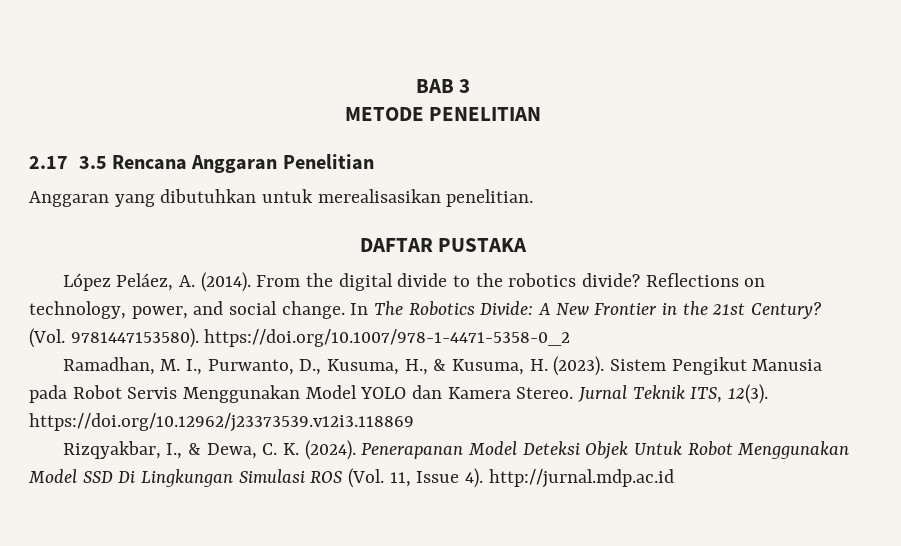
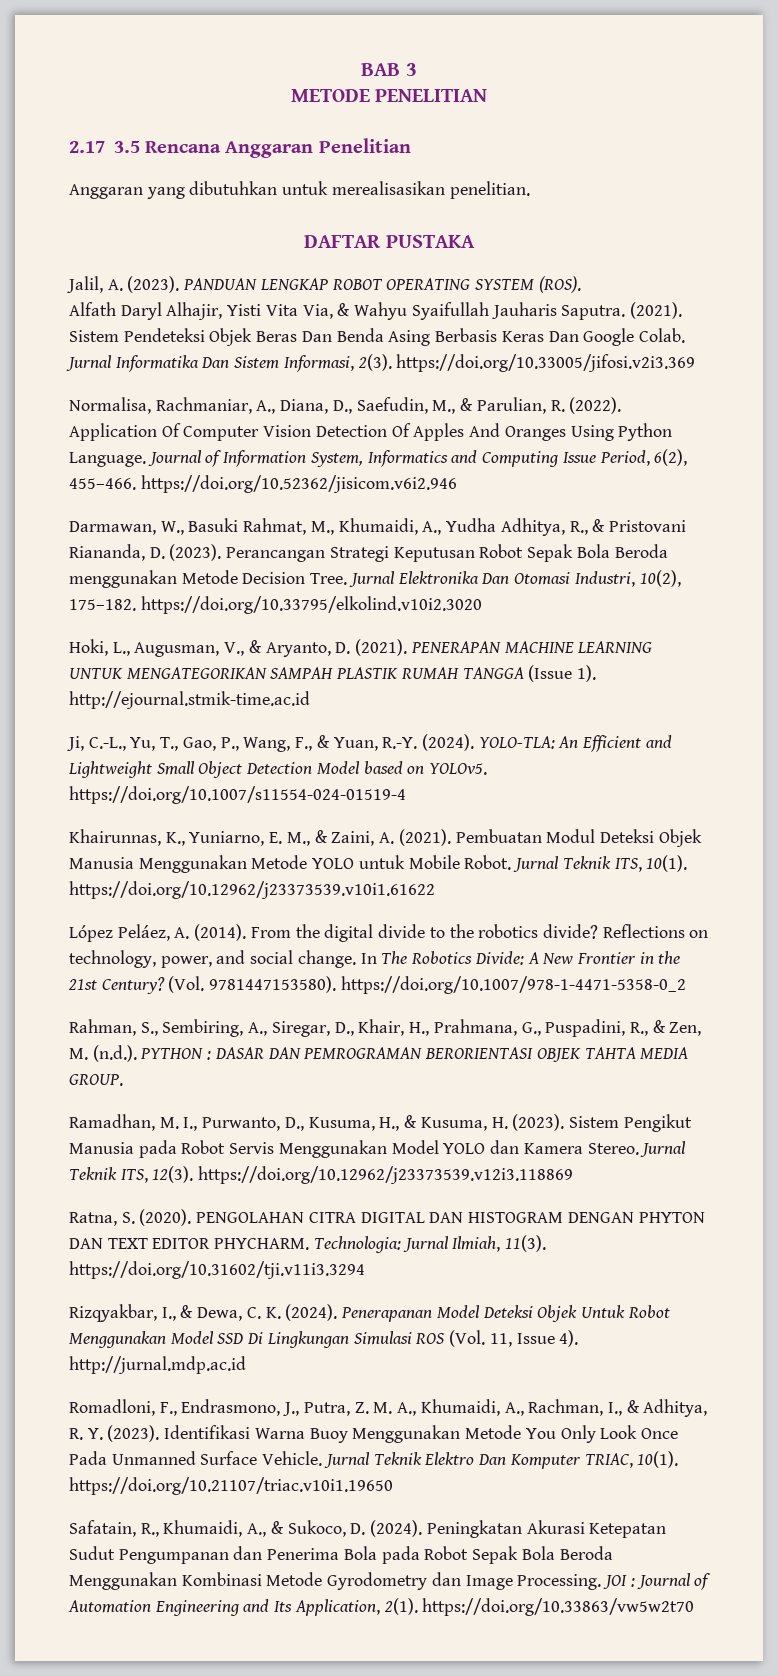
(528, 245) none -> [67,276,581,293] [69,302,682,320] [69,328,685,346] [66,354,696,372] [69,397,622,414] [69,423,673,441] [69,449,688,467] [69,475,457,493] [69,518,686,536] [69,544,668,562] [69,570,681,588] [69,596,482,614] [69,639,653,657] [69,665,597,682] [69,691,310,709] [67,734,672,752] [68,761,488,778] [69,786,406,804] [69,829,702,847] [69,855,688,873] [69,881,435,899] // Jalil, A. (2023). PANDUAN LENGKAP ROBOT OPERATING SYSTEM (ROS). // Alfath Daryl Alhajir, Yisti Vita Via, & Wahyu Syaifullah Jauharis Saputra. (2021). Sistem Pendeteksi Objek Beras Dan Benda Asing Berbasis Keras Dan Google Colab. Jurnal Informatika Dan Sistem Informasi, 2(3). https://doi.org/10.33005/jifosi.v2i3.369 // Normalisa, Rachmaniar, A., Diana, D., Saefudin, M., & Parulian, R. (2022). Application Of Computer Vision Detection Of Apples And Oranges Using Python Language. Journal of Information System, Informatics and Computing Issue Period, 6(2), 455–466. https://doi.org/10.52362/jisicom.v6i2.946 // Darmawan, W., Basuki Rahmat, M., Khumaidi, A., Yudha Adhitya, R., & Pristovani Riananda, D. (2023). Perancangan Strategi Keputusan Robot Sepak Bola Beroda menggunakan Metode Decision Tree. Jurnal Elektronika Dan Otomasi Industri, 10(2), 175–182. https://doi.org/10.33795/elkolind.v10i2.3020 // Hoki, L., Augusman, V., & Aryanto, D. (2021). PENERAPAN MACHINE LEARNING UNTUK MENGATEGORIKAN SAMPAH PLASTIK RUMAH TANGGA (Issue 1). http://ejournal.stmik-time.ac.id // Ji, C.-L., Yu, T., Gao, P., Wang, F., & Yuan, R.-Y. (2024). YOLO-TLA: An Efficient and Lightweight Small Object Detection Model based on YOLOv5. https://doi.org/10.1007/s11554-024-01519-4 // Khairunnas, K., Yuniarno, E. M., & Zaini, A. (2021). Pembuatan Modul Deteksi Objek Manusia Menggunakan Metode YOLO untuk Mobile Robot. Jurnal Teknik ITS, 10(1). https://doi.org/10.12962/j23373539.v10i1.61622
(571, 338) none -> [69,1019,702,1037] [69,1045,689,1062] [69,1074,123,1086] // Rahman, S., Sembiring, A., Siregar, D., Khair, H., Prahmana, G., Puspadini, R., & Zen, M. (n.d.). PYTHON : DASAR DAN PEMROGRAMAN BERORIENTASI OBJEK TAHTA MEDIA GROUP.
(414, 422) none -> [69,1209,705,1226] [69,1235,547,1253] [69,1261,365,1279] // Ratna, S. (2020). PENGOLAHAN CITRA DIGITAL DAN HISTOGRAM DENGAN PHYTON DAN TEXT EDITOR PHYCHARM. Technologia: Jurnal Ilmiah, 11(3). https://doi.org/10.31602/tji.v11i3.3294
(674, 478) none -> [69,1399,708,1417] [69,1425,678,1443] [69,1451,679,1469] [69,1477,393,1495] [69,1520,667,1538] [69,1546,613,1564] [69,1572,712,1590] [68,1598,695,1616] // Romadloni, F., Endrasmono, J., Putra, Z. M. A., Khumaidi, A., Rachman, I., & Adhitya, R. Y. (2023). Identifikasi Warna Buoy Menggunakan Metode You Only Look Once Pada Unmanned Surface Vehicle. Jurnal Teknik Elektro Dan Komputer TRIAC, 10(1). https://doi.org/10.21107/triac.v10i1.19650 // Safatain, R., Khumaidi, A., & Sukoco, D. (2024). Peningkatan Akurasi Ketepatan Sudut Pengumpanan dan Penerima Bola pada Robot Sepak Bola Beroda Menggunakan Kombinasi Metode Gyrodometry dan Image Processing. JOI : Journal of Automation Engineering and Its Application, 2(1). https://doi.org/10.33863/vw5w2t70

